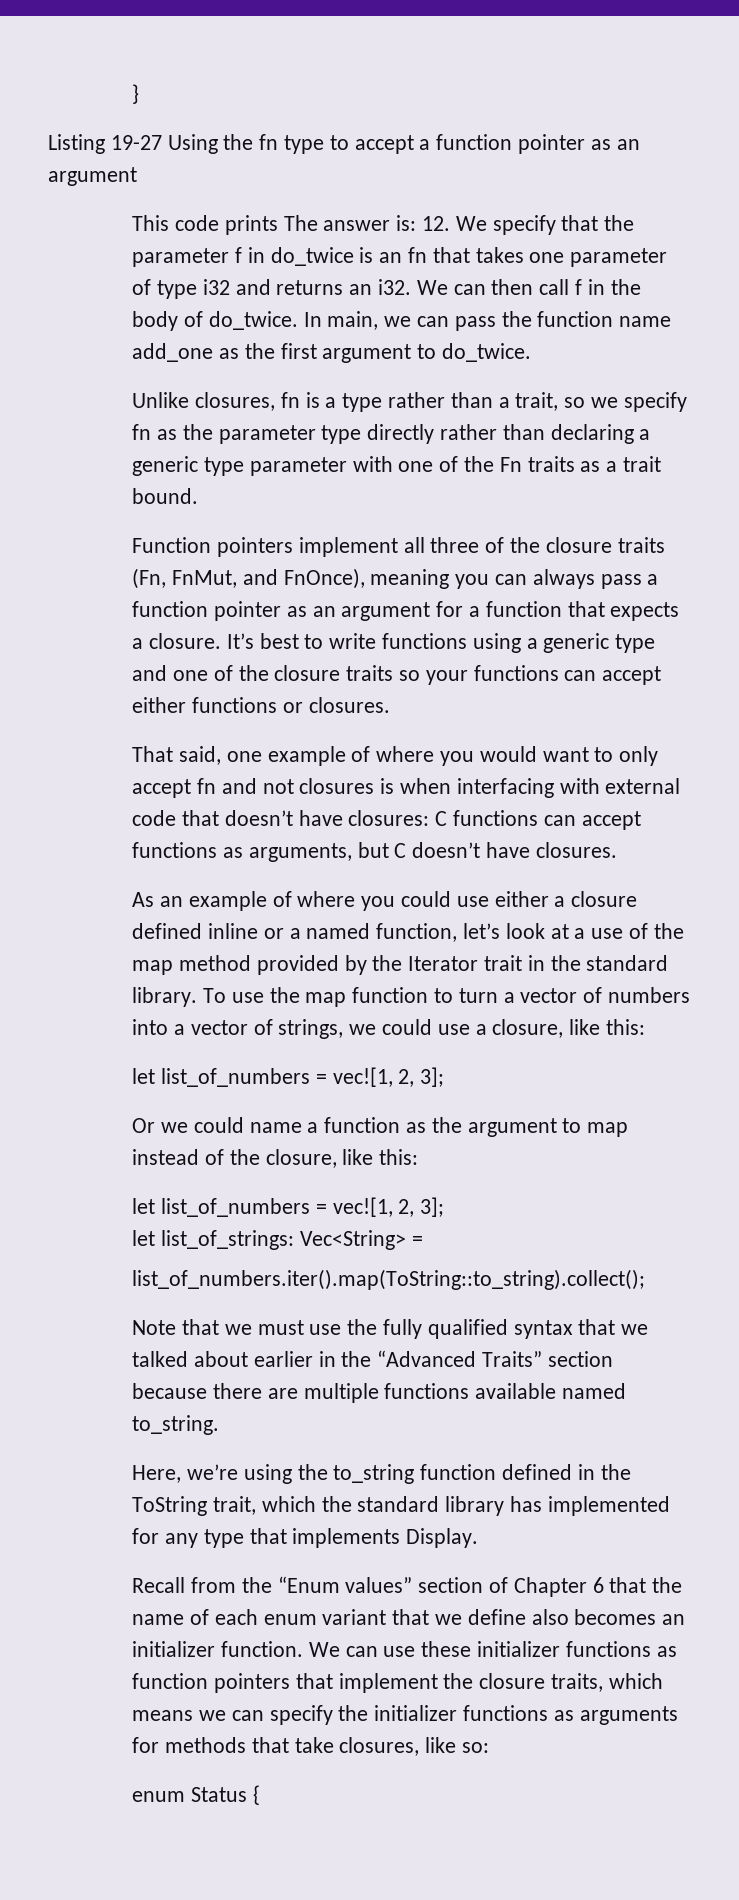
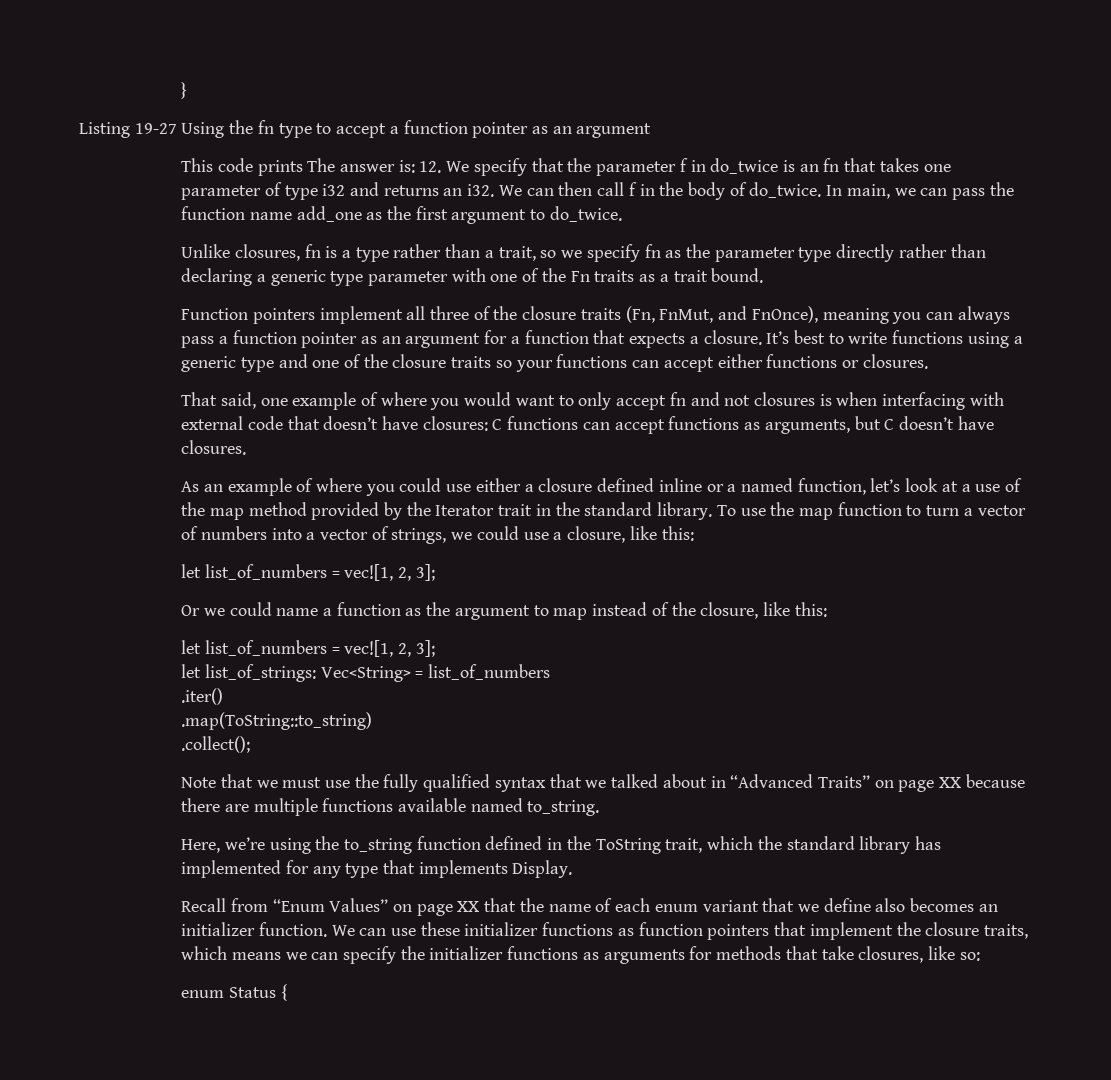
[132,1269,646,1290] // list_of_numbers.iter().map(ToString::to_string).collect(); -> [428,664,551,680] [181,688,224,705] [181,712,373,730] [181,736,251,753] list_of_numbers // .iter() // .map(ToString::to_string) // .collect();
[253,1350,613,1367] earlier in the “Advanced Traits” section -> [710,774,962,792] in “Advanced Traits” on page XX
[241,1576,604,1597] the “Enum values” section of Chapter 6 -> [272,898,480,916] “Enum Values” on page XX

